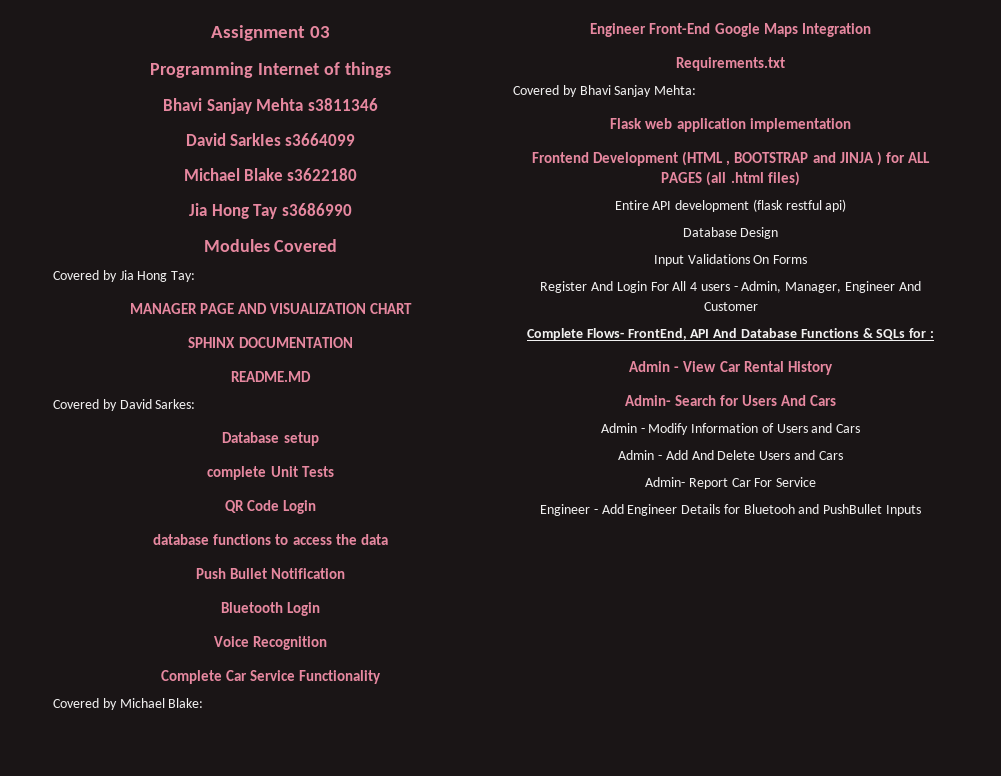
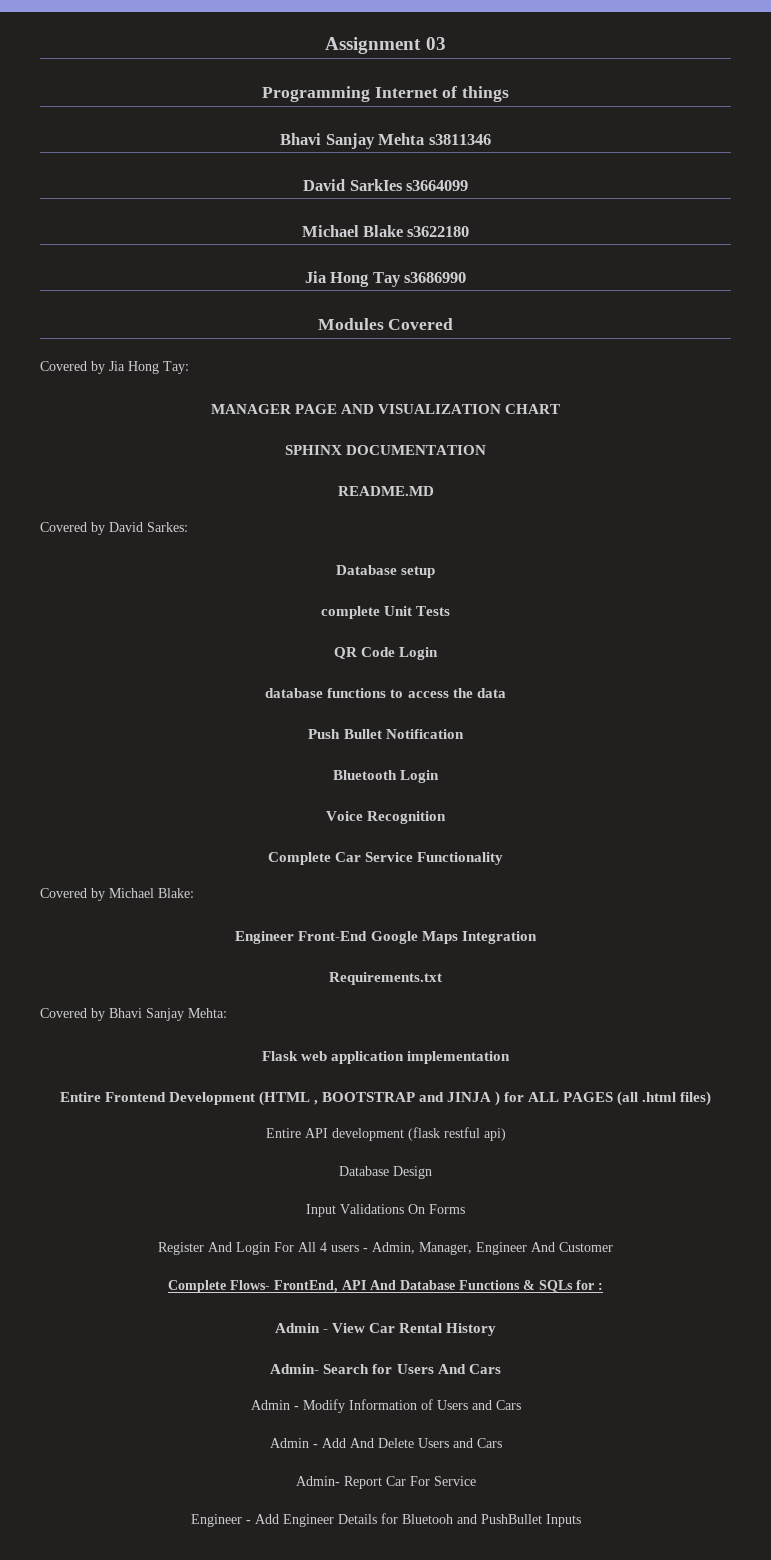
(851, 125) none -> [59,1092,101,1102] Entire

